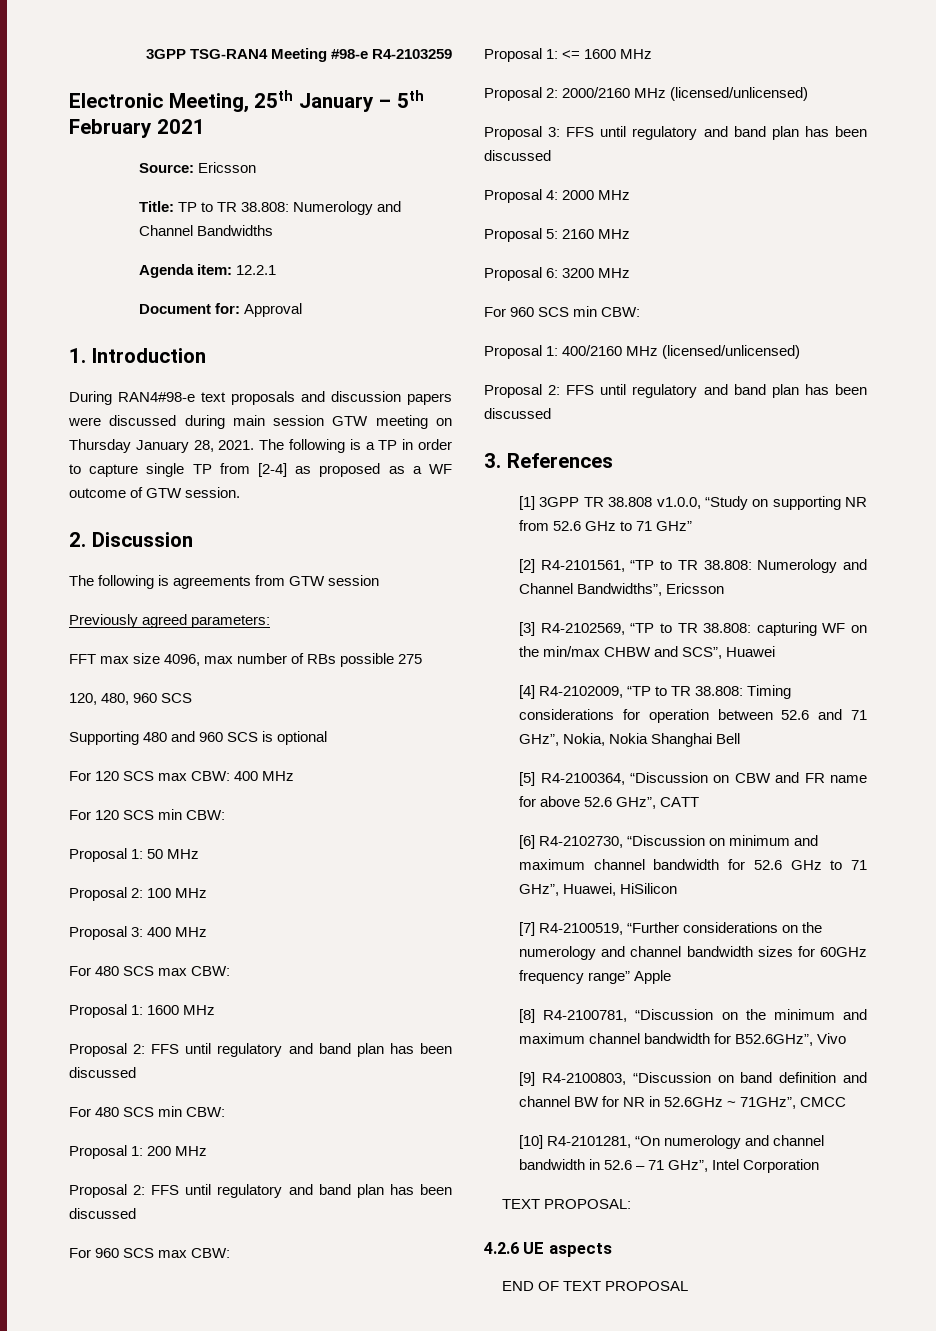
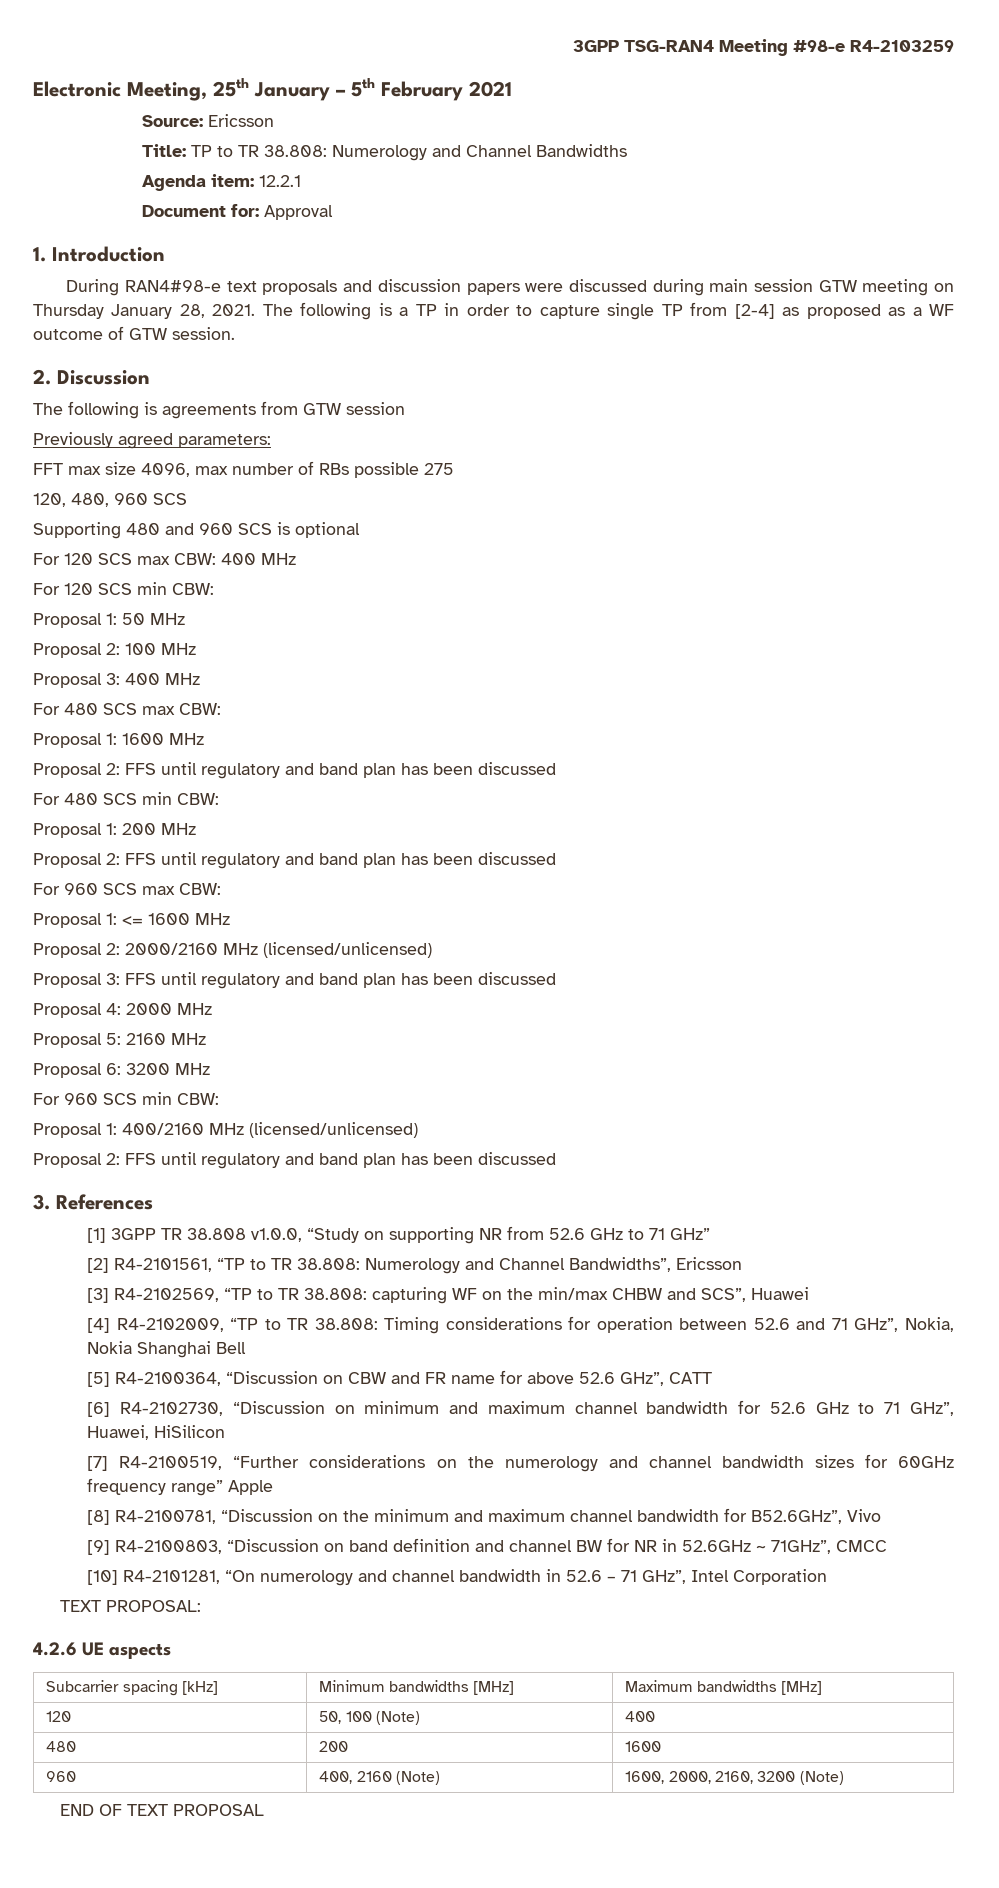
(612, 1250) none -> [46,1680,218,1696] [319,1680,514,1695] [625,1680,822,1695] [46,1711,72,1722] [319,1711,420,1725] [625,1711,656,1722] [46,1741,77,1752] [319,1741,349,1752] [625,1741,662,1752] [46,1771,77,1782] [319,1771,440,1785] [625,1771,844,1785] // Subcarrier spacing [kHz] | Minimum bandwidths [MHz] | Maximum bandwidths [MHz] // 120 | 50, 100 (Note) | 400 // 480 | 200 | 1600 // 960 | 400, 2160 (Note) | 1600, 2000, 2160, 3200 (Note)

